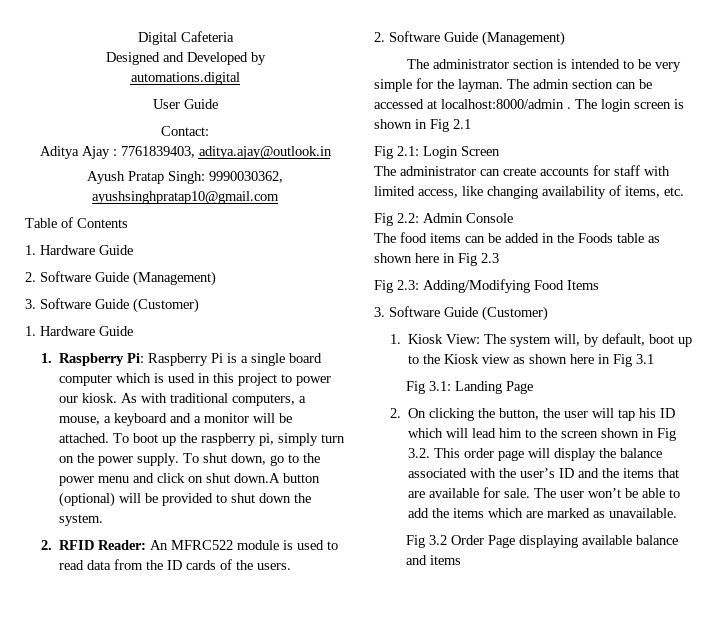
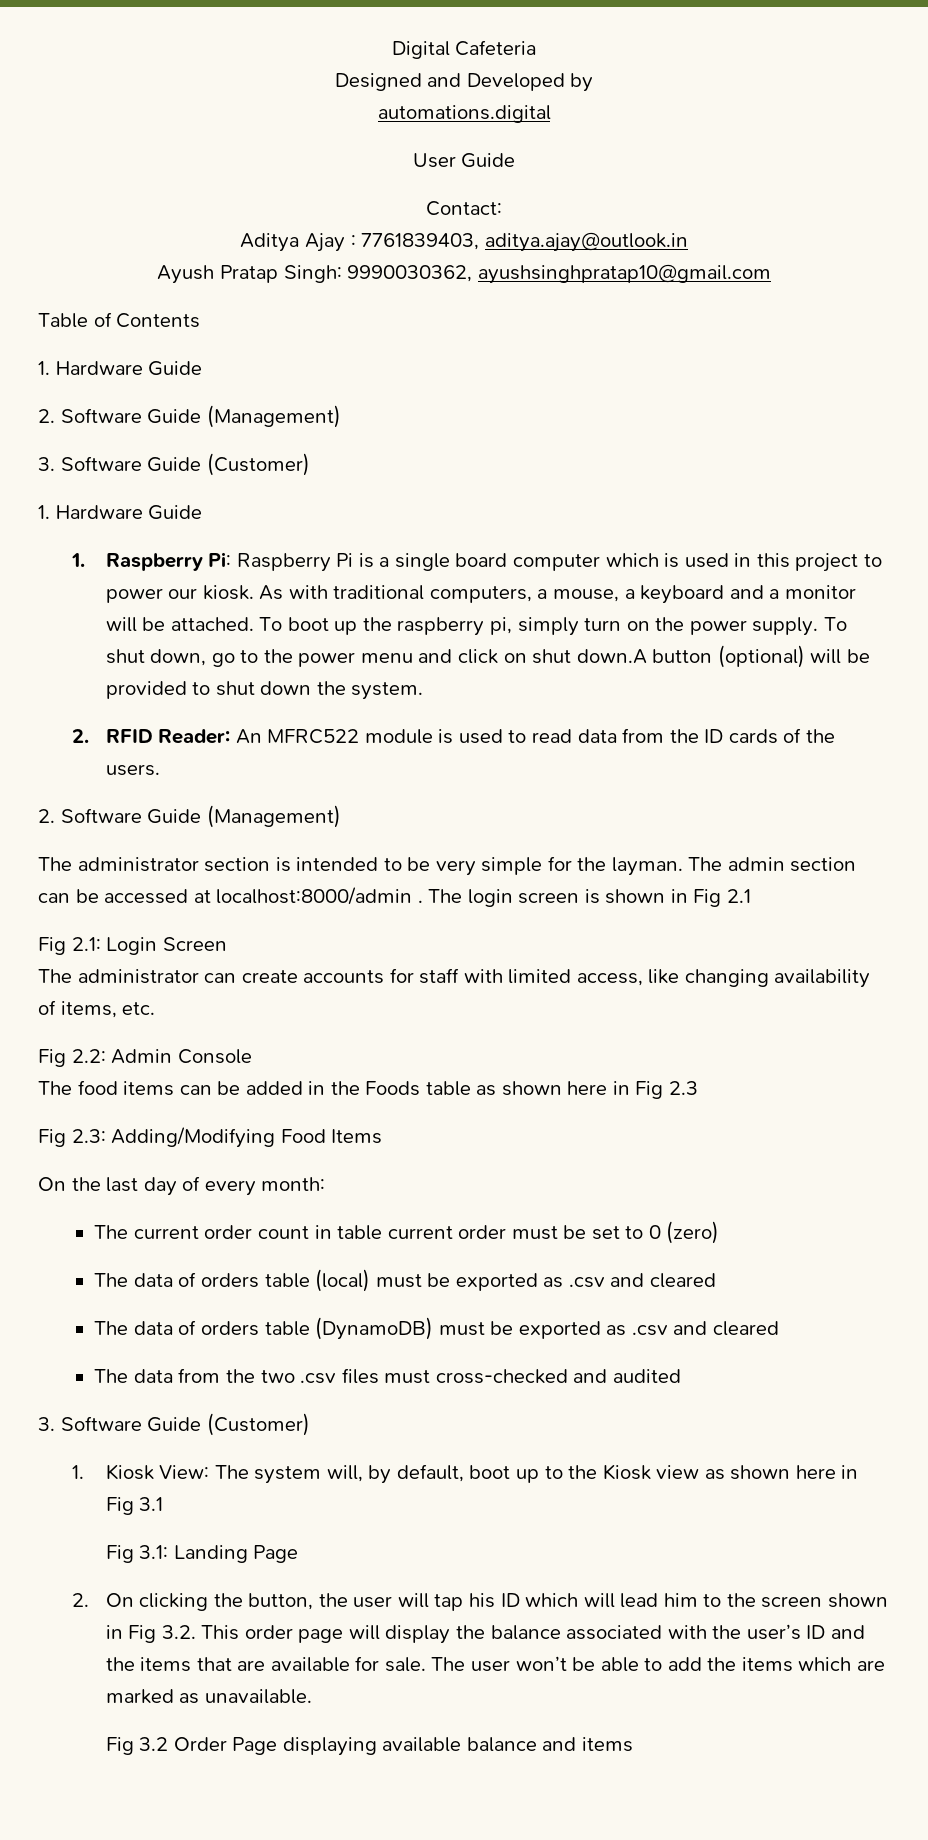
(599, 285) none -> [38,1176,326,1196] [94,1221,720,1244] [94,1269,716,1292] [94,1317,779,1340] [94,1368,681,1384] // On the last day of every month: // The current order count in table current order must be set to 0 (zero) // The data of orders table (local) must be exported as .csv and cleared // The data of orders table (DynamoDB) must be exported as .csv and cleared // The data from the two .csv files must cross-checked and audited

